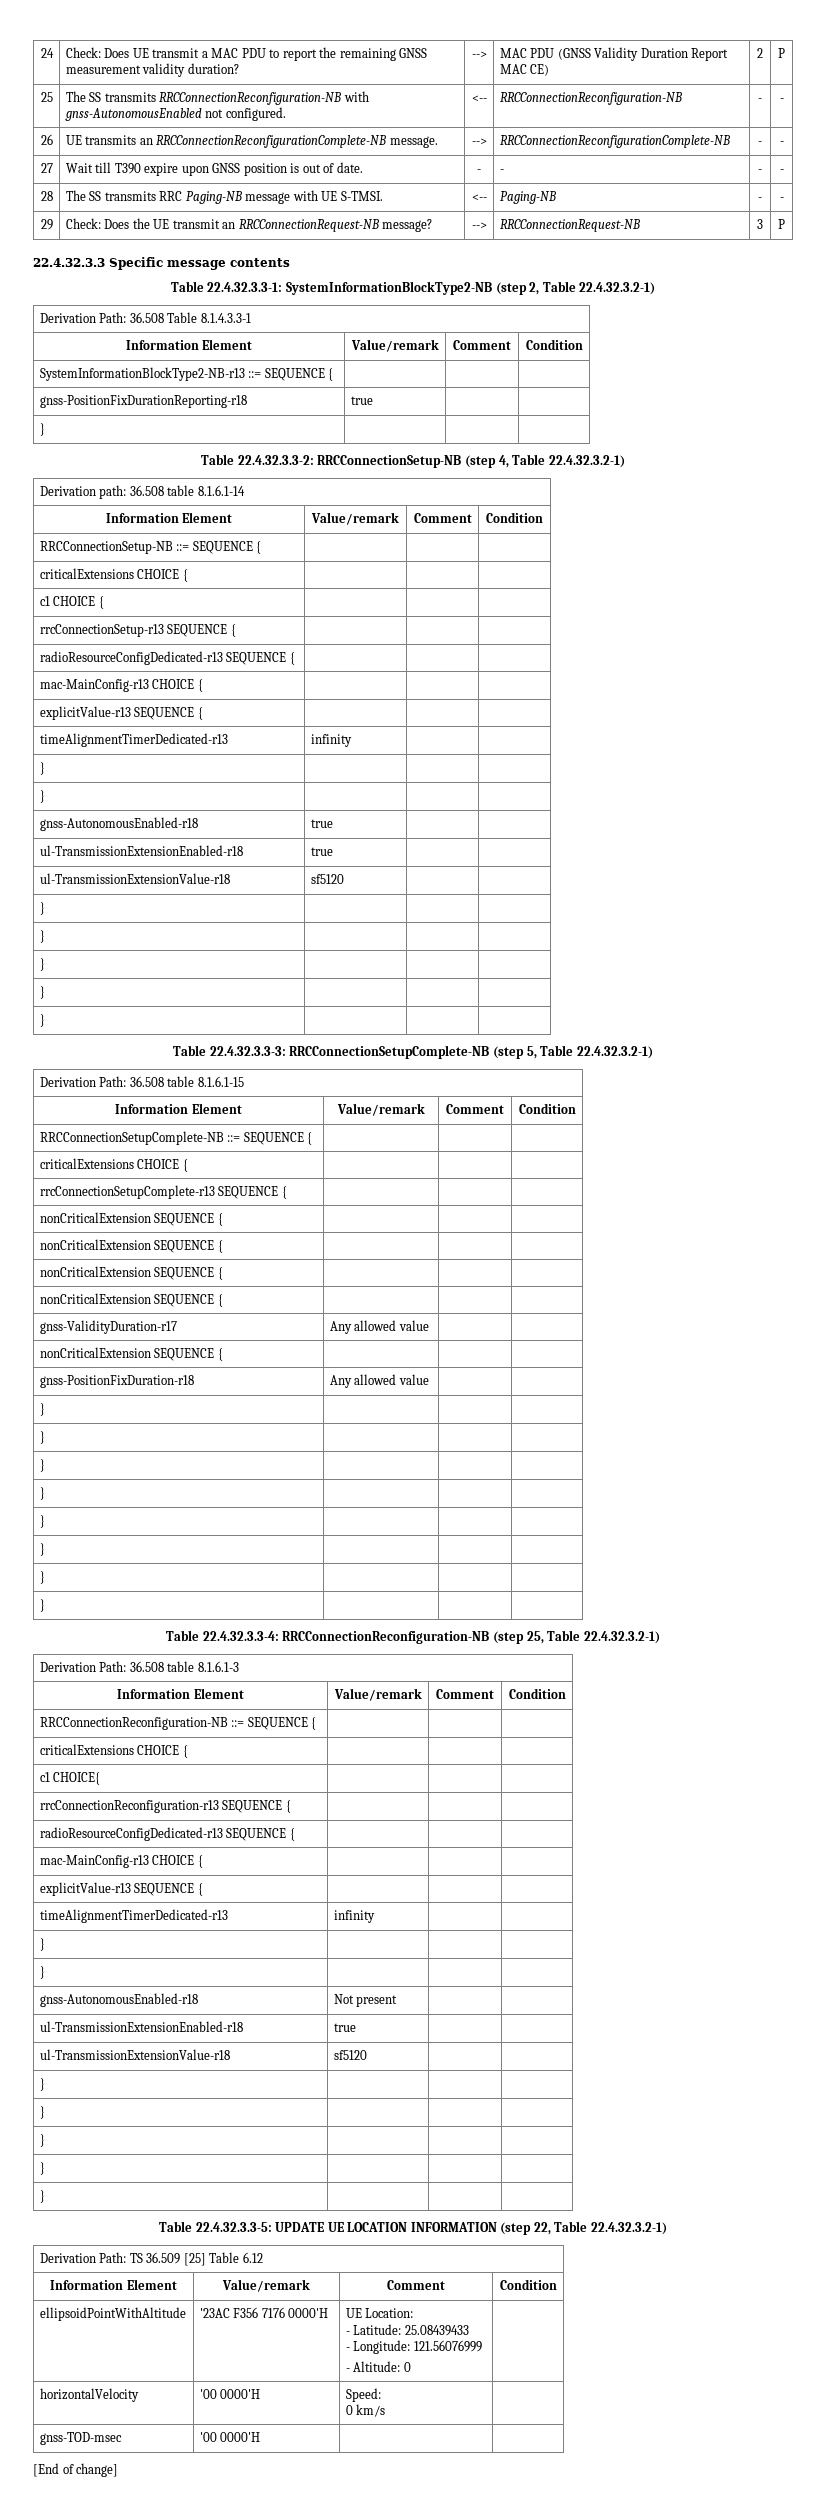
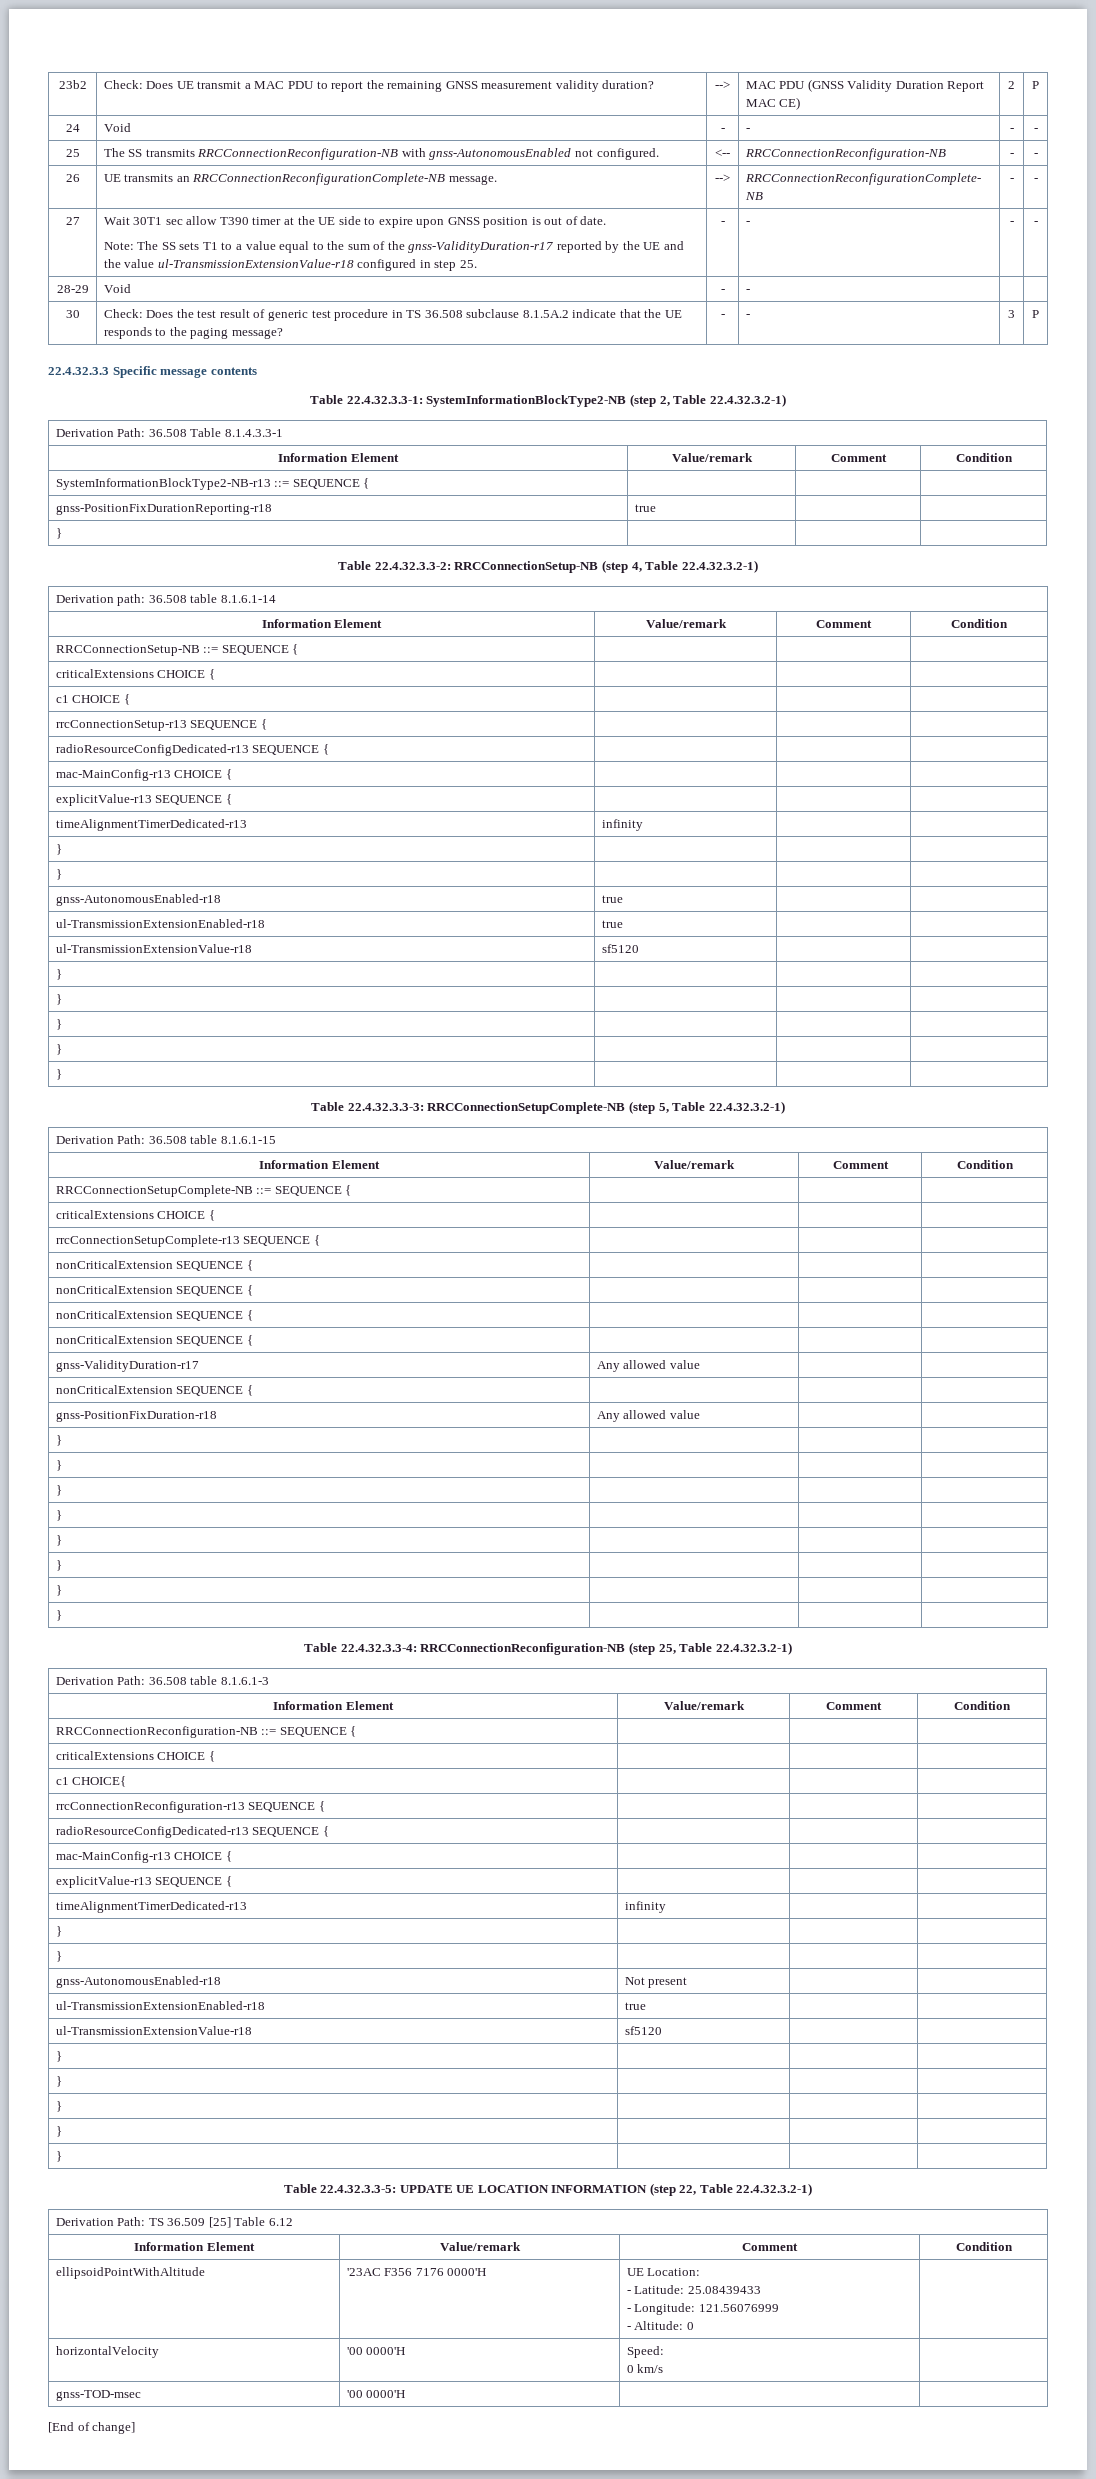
[40,48,54,58] 24 -> [58,80,87,89] 23b2
(785, 53) none -> [65,124,80,132] [103,123,131,132] [720,128,725,132] [745,128,750,132] [1009,128,1014,132] [1033,128,1038,132] // 24 | Void | - | - | - | -
[95,162,141,174] till T390 -> [133,216,376,225] 30T1 sec allow T390 timer at the UE side to
[477,169,481,173] [499,169,504,173] [758,169,762,173] [779,169,784,173] [40,191,53,201] [65,190,383,204] [471,194,487,201] [499,191,556,204] [758,197,762,201] [779,197,784,201] [40,219,53,230] | - | - | - | - // 28 | The SS transmits RRC Paging-NB message with UE S-TMSI. | <-- | Paging-NB | - | - // 29 -> [103,241,684,253] [103,259,477,271] [720,221,725,225] [745,221,750,225] [1009,221,1014,225] [1033,221,1038,225] [56,285,89,293] [103,284,131,293] [720,289,725,293] [745,289,750,293] [65,310,80,318] // Note: The SS sets T1 to a value equal to the sum of the gnss-ValidityDuration-r17 reported by the UE and the value ul-TransmissionExtensionValue-r18 configured in step 25. | - | - | - | - // 28-29 | Void | - | - | | // 30
[153,219,379,232] UE transmit an RRCConnectionRequest-NB -> [197,309,682,321] [103,327,229,339] test result of generic test procedure in TS 36.508 subclause 8.1.5A.2 indicate that the UE responds to the paging
[471,222,487,229] [499,219,640,232] --> | RRCConnectionRequest-NB -> [720,314,725,318] [745,314,750,318] - | -

